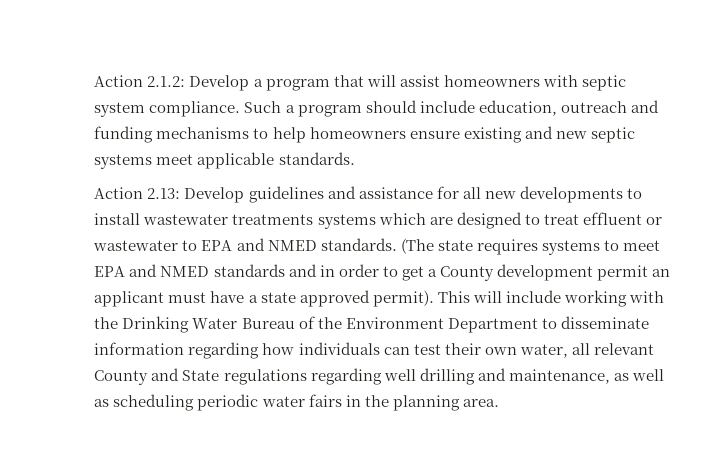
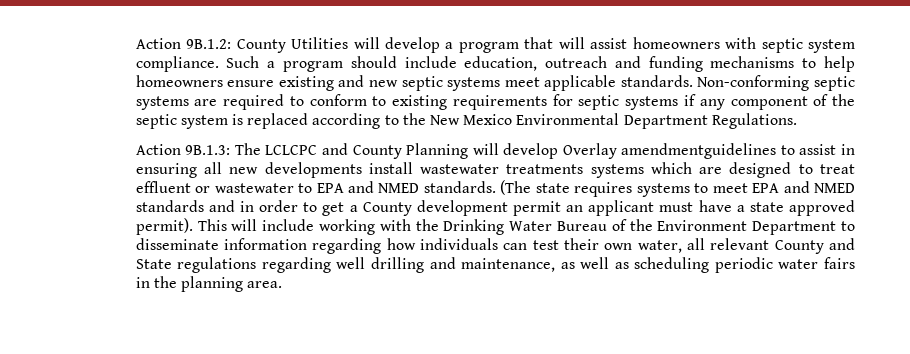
[94,75,250,91] Action 2.1.2: Develop -> [135,37,440,53] Action 9B.1.2: County Utilities will develop
[94,186,459,203] // Action 2.13: Develop guidelines and assistance for -> [697,75,855,91] [135,94,855,110] [135,113,797,129] [135,143,855,159] [135,163,197,178] Non-conforming septic systems are required to conform to existing requirements for septic systems if any component of the septic system is replaced according to the New Mexico Environmental Department Regulations. // Action 9B.1.3: The LCLCPC and County Planning will develop Overlay amendmentguidelines to assist in ensuring
[626,188,642,199] to -> (362, 170) none

